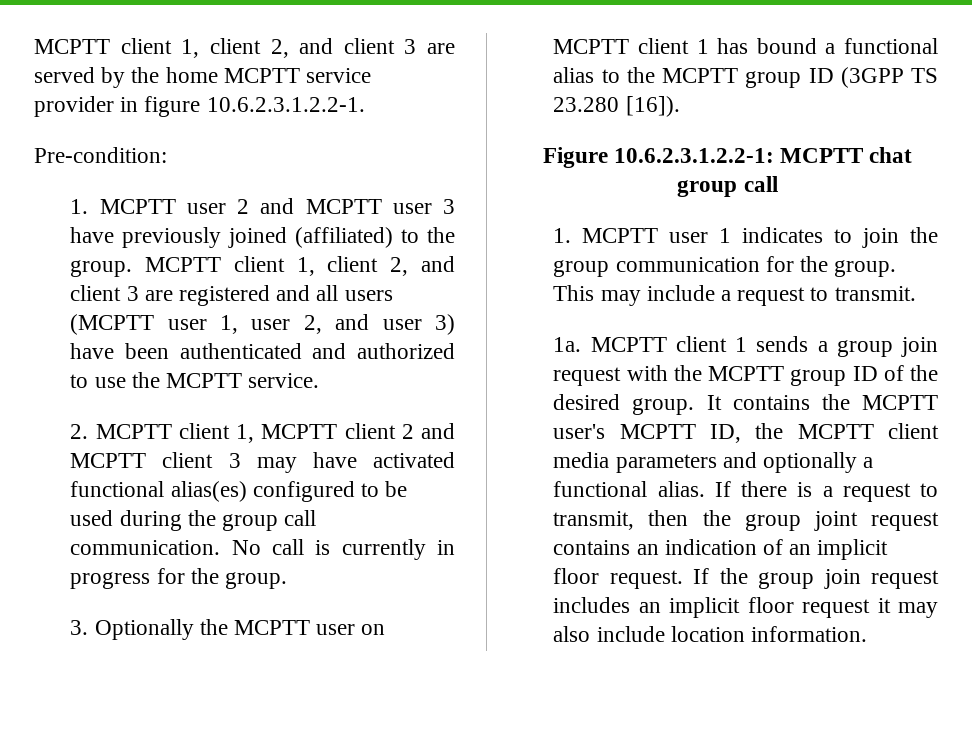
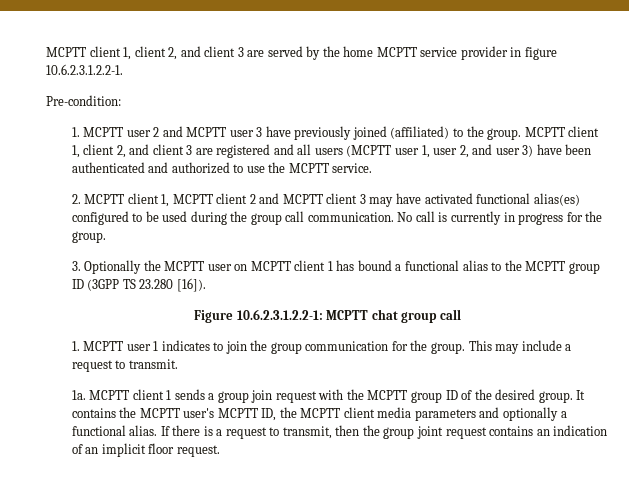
[693,568,939,589] [553,597,938,618] [553,626,867,642] If the group join request includes an implicit floor request it may also include location information. -> (220, 451) none

